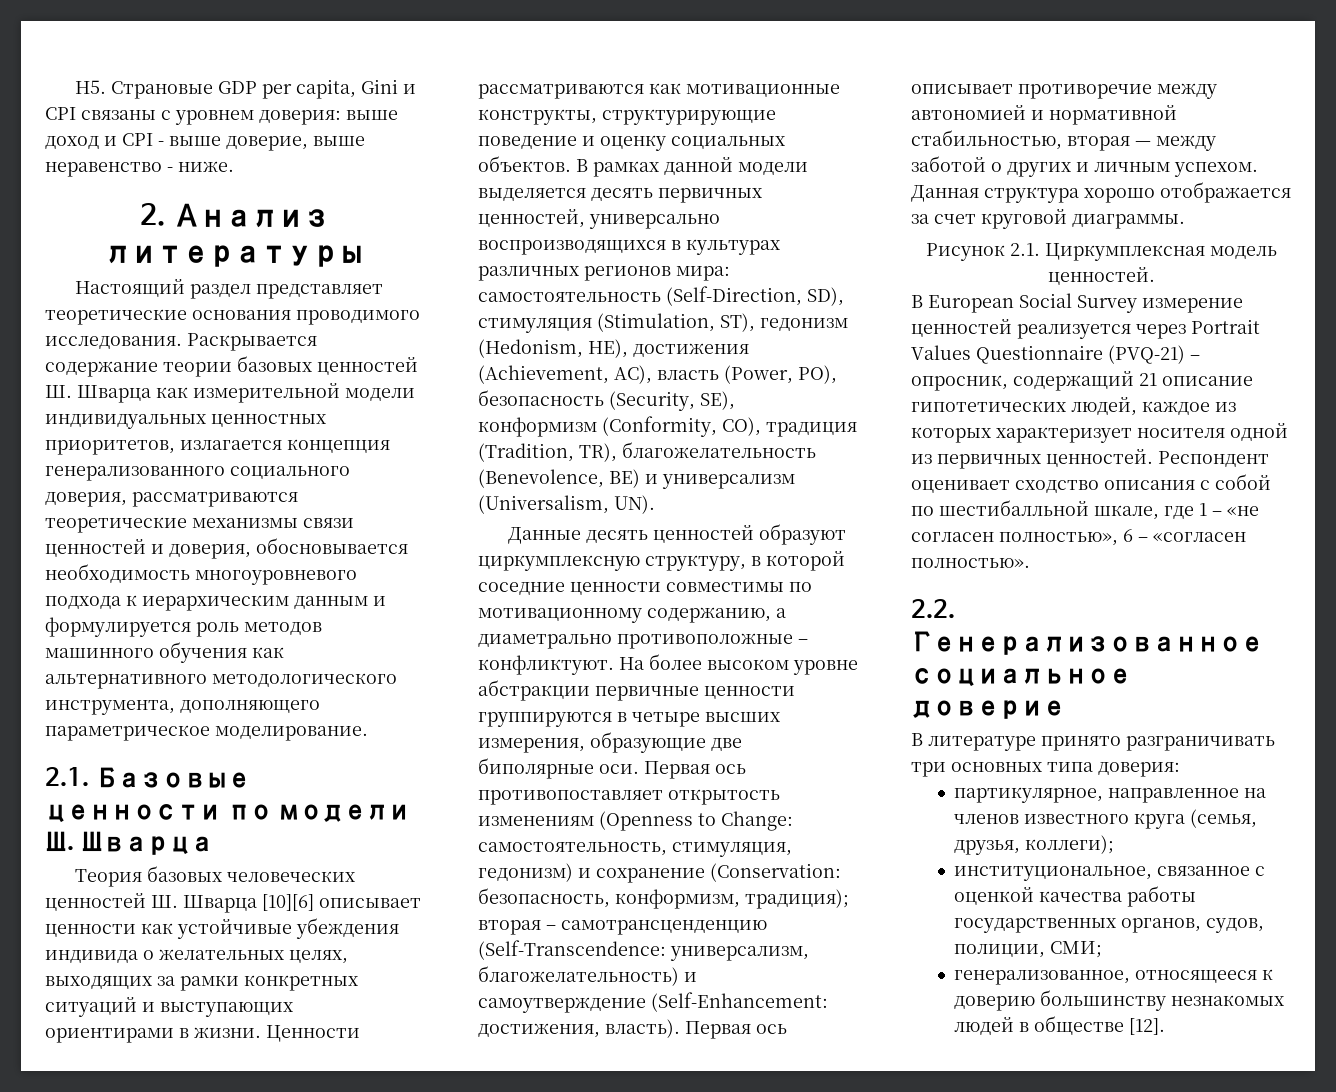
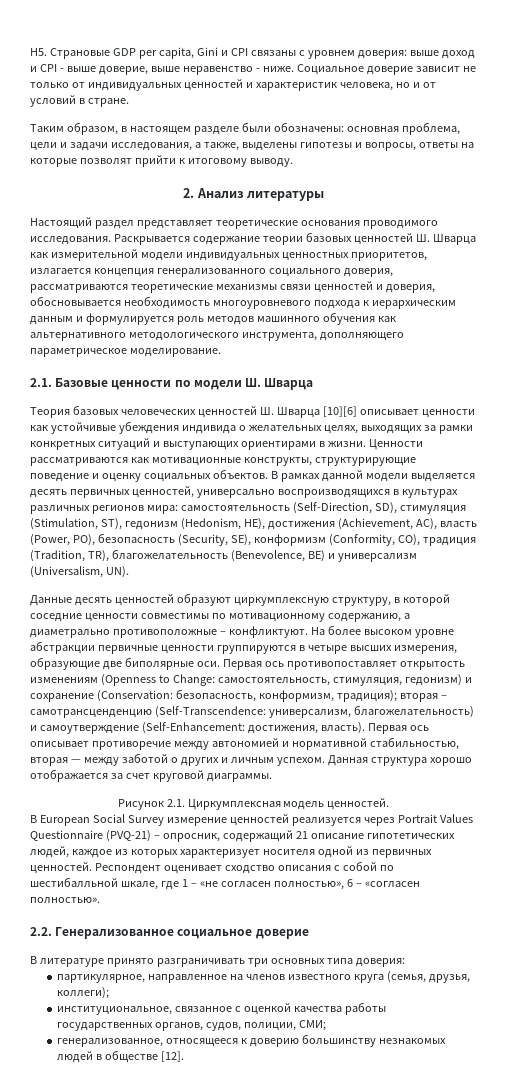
(234, 166) none -> [296,64,476,75] [30,79,436,91] [30,95,129,107] [30,122,460,135] [30,142,474,151] [30,155,293,167] Социальное доверие зависит не только от индивидуальных ценностей и характеристик человека, но и от условий в стране. // Таким образом, в настоящем разделе были обозначены: основная проблема, цели и задачи исследования, а также, выделены гипотезы и вопросы, ответы на которые позволят прийти к итоговому выводу.

